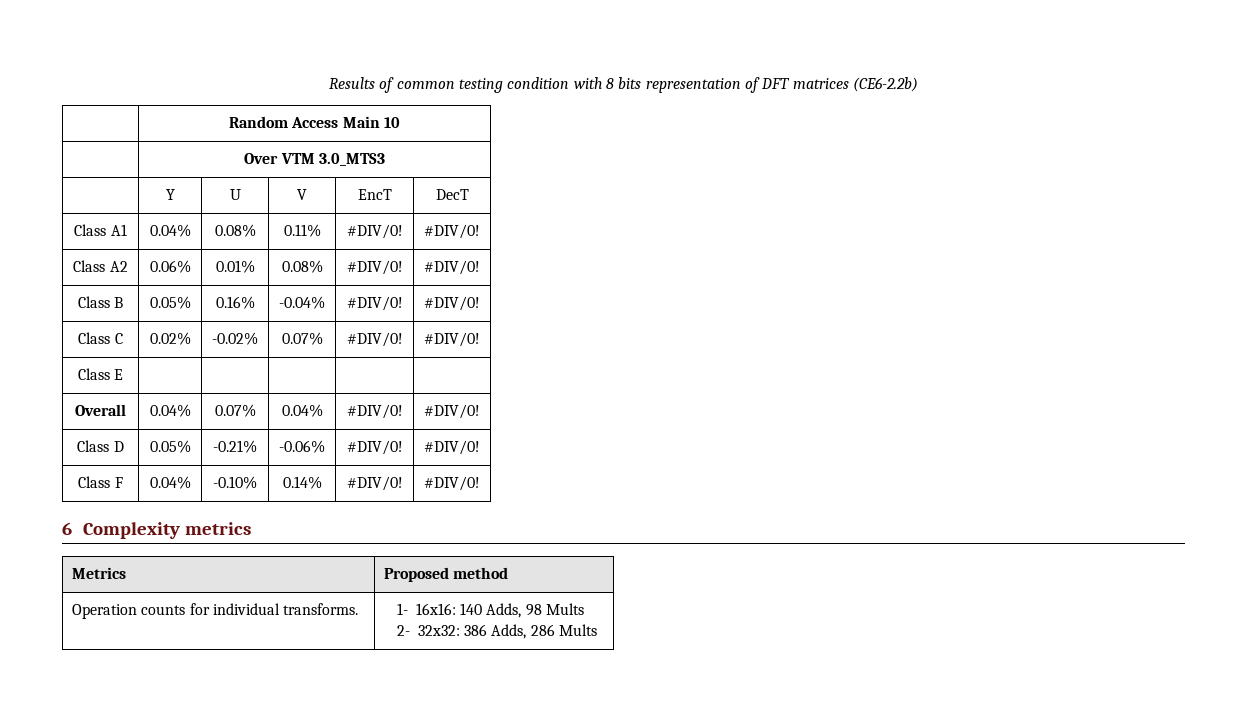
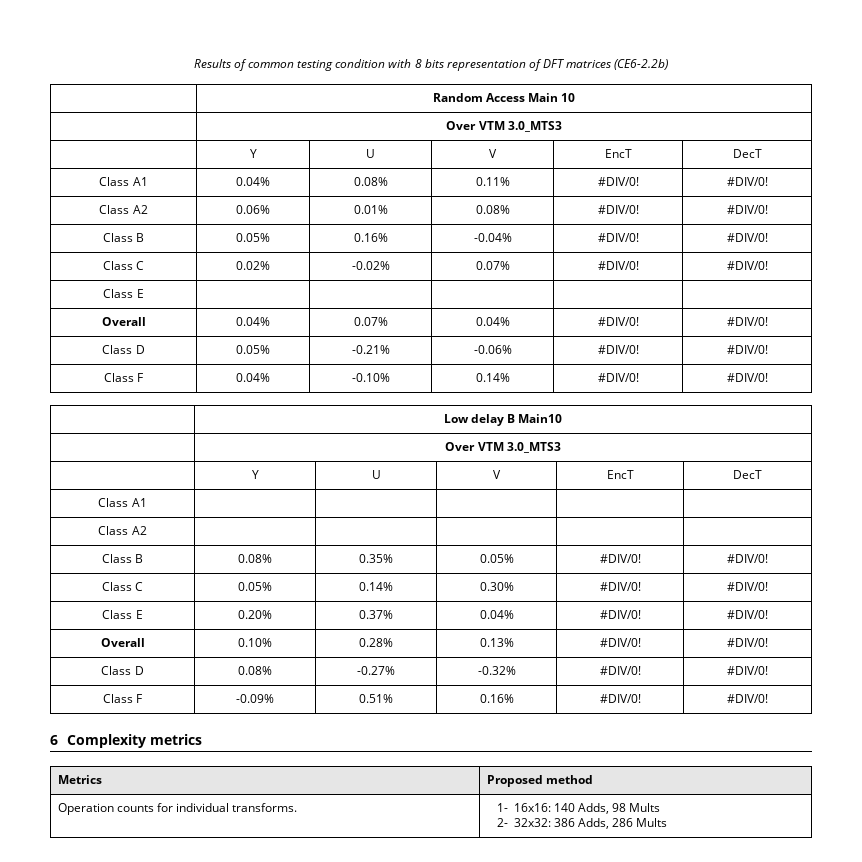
(480, 483) none -> [443,414,563,426] [445,442,561,453] [251,470,259,479] [371,470,381,479] [493,470,501,479] [606,470,634,479] [733,470,762,479] [98,498,147,507] [98,526,147,535] [101,554,144,563] [237,554,272,563] [359,554,393,563] [479,554,514,563] [599,554,641,563] [727,554,768,563] [101,582,144,591] [237,582,272,591] [359,582,393,591] [479,582,514,591] [599,582,641,591] [727,582,768,591] [102,610,143,619] [237,610,272,619] [359,610,393,619] [479,610,514,619] [599,610,641,619] [727,610,768,619] [100,638,145,647] [237,638,272,647] [359,638,393,647] [479,638,514,647] [599,638,641,647] [727,638,768,647] [101,666,144,675] [237,666,272,675] [357,666,395,675] [477,666,516,675] [599,666,641,675] [727,666,768,675] [102,694,143,703] [235,694,274,703] [359,694,393,703] [479,694,514,703] [599,694,641,703] [727,694,768,703] // | Low delay B Main10 // | Over VTM 3.0_MTS3 // | Y | U | V | EncT | DecT // Class A1 | | | | | // Class A2 | | | | | // Class B | 0.08% | 0.35% | 0.05% | #DIV/0! | #DIV/0! // Class C | 0.05% | 0.14% | 0.30% | #DIV/0! | #DIV/0! // Class E | 0.20% | 0.37% | 0.04% | #DIV/0! | #DIV/0! // Overall | 0.10% | 0.28% | 0.13% | #DIV/0! | #DIV/0! // Class D | 0.08% | -0.27% | -0.32% | #DIV/0! | #DIV/0! // Class F | -0.09% | 0.51% | 0.16% | #DIV/0! | #DIV/0!

